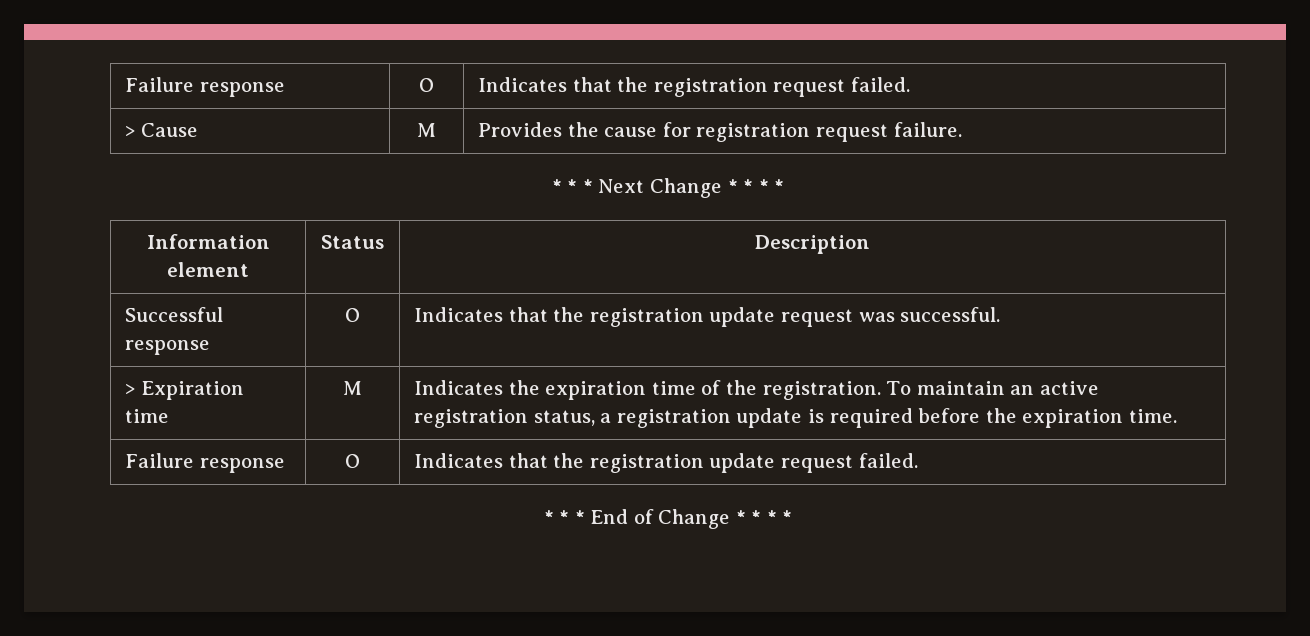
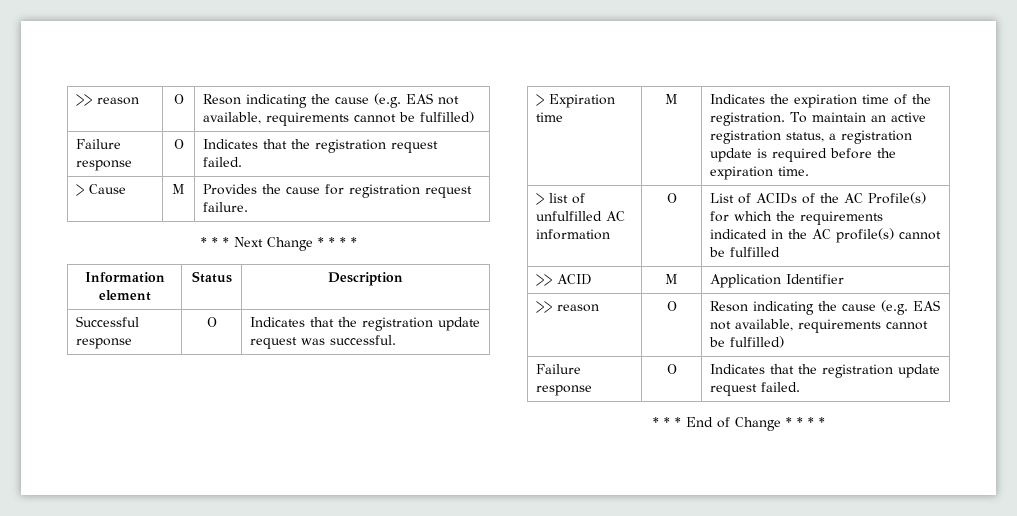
(125, 84) none -> [76,94,140,106] [173,94,184,104] [203,93,460,108] [203,111,475,126] >> reason | O | Reson indicating the cause (e.g. EAS not available, requirements cannot be fulfilled) //
(1177, 416) none -> [536,193,586,205] [536,211,626,221] [536,229,611,240] [666,193,677,203] [710,192,927,204] [710,211,884,225] [710,228,942,243] [709,247,781,257] [536,274,593,286] [665,274,678,284] [710,274,845,288] [536,301,600,313] [666,301,677,311] [710,300,941,315] [710,319,929,333] [709,336,785,348] // > list of unfulfilled AC information | O | List of ACIDs of the AC Profile(s) for which the requirements indicated in the AC profile(s) cannot be fulfilled // >> ACID | M | Application Identifier // >> reason | O | Reson indicating the cause (e.g. EAS not available, requirements cannot be fulfilled)

